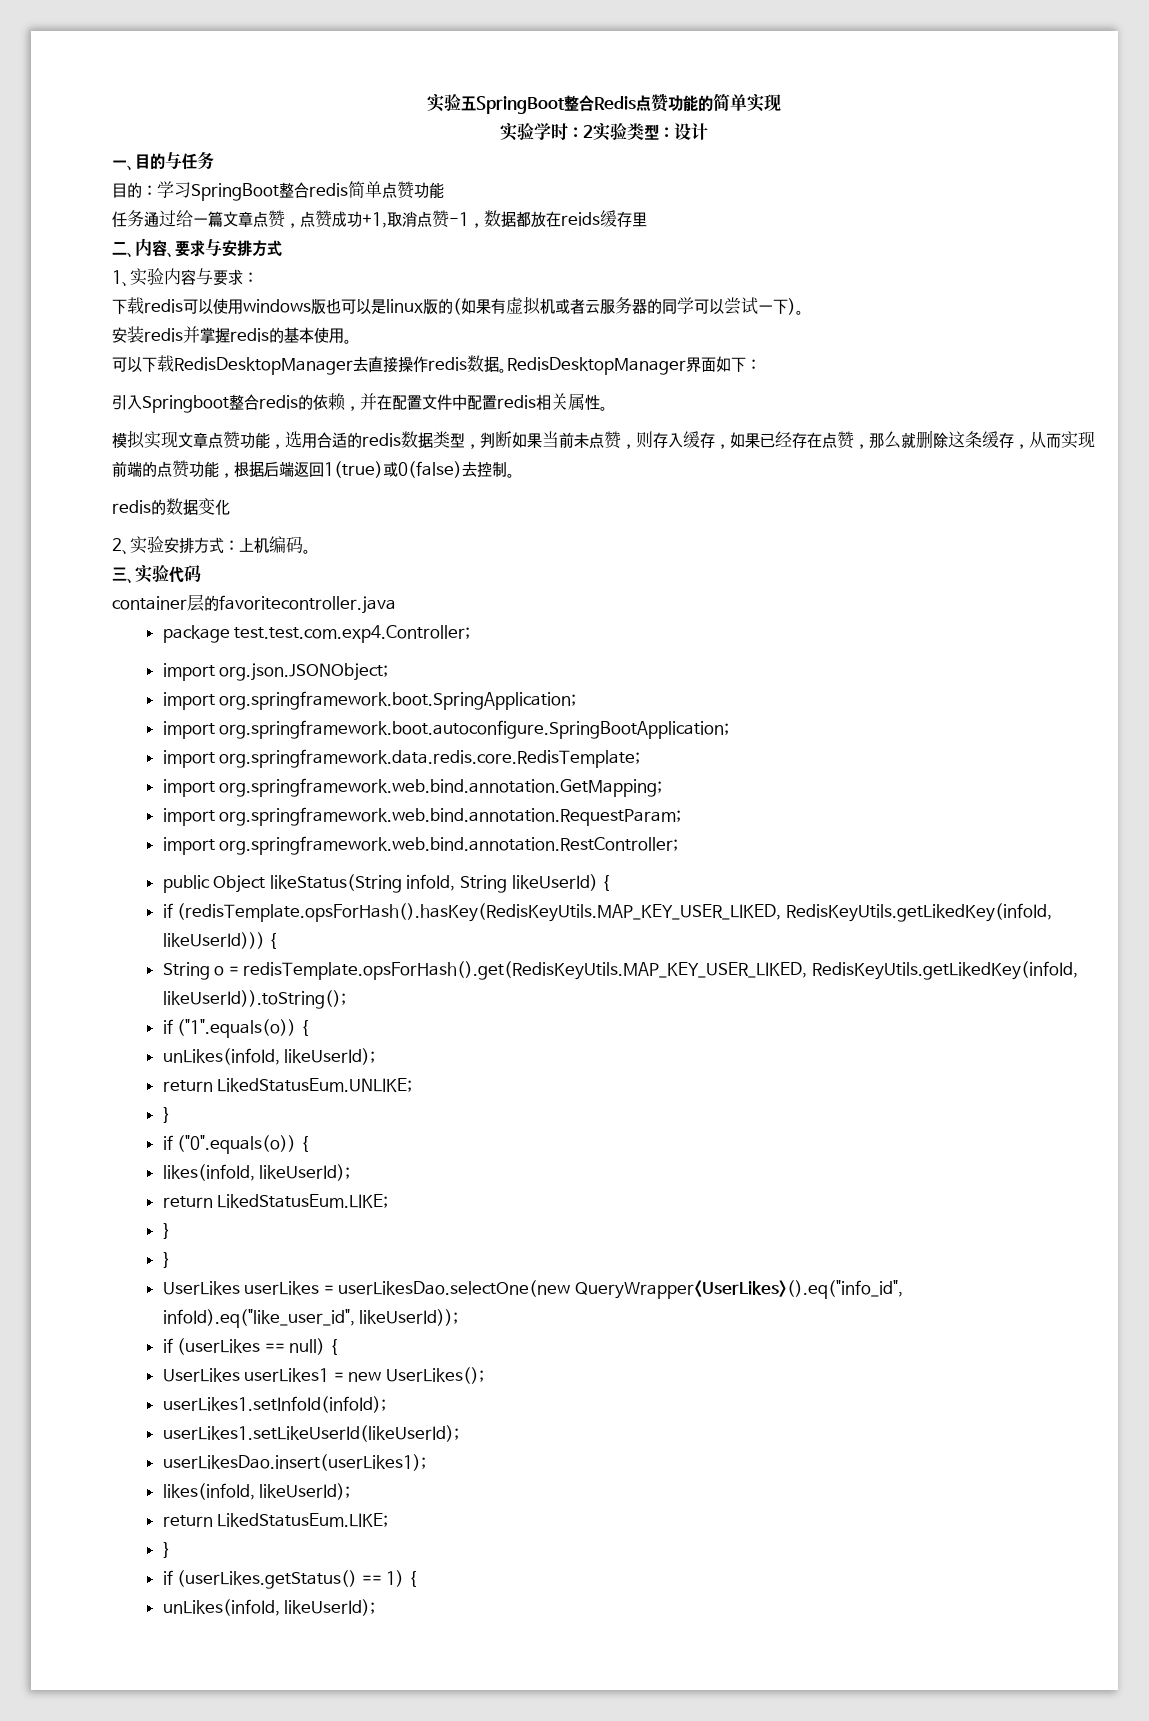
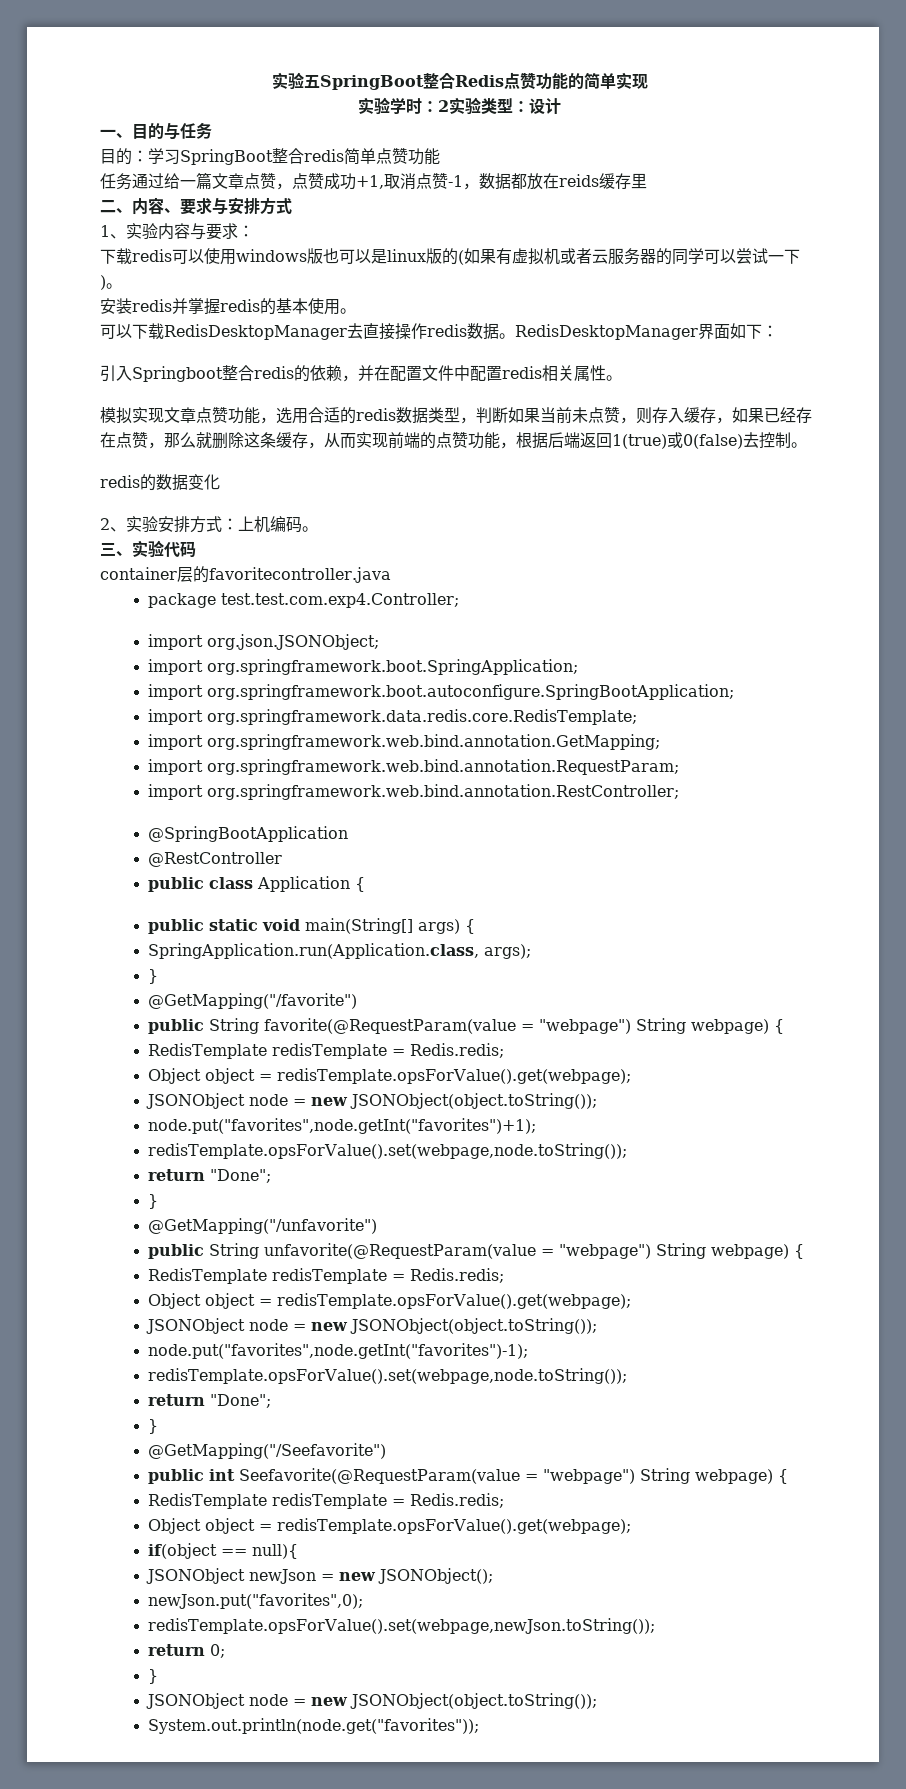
[162,874,611,893] [162,903,1052,922] [162,932,278,949] [162,961,1079,980] [162,990,346,1009] [162,1019,309,1038] [162,1048,376,1065] [162,1078,413,1092] [162,1107,171,1123] [162,1135,309,1154] [162,1164,351,1181] [162,1194,389,1208] [162,1223,171,1239] [162,1252,171,1268] [162,1280,904,1299] [162,1309,459,1328] [162,1338,339,1355] [162,1367,485,1384] [162,1396,386,1413] [162,1425,459,1442] [162,1454,426,1471] [162,1483,351,1500] [162,1513,389,1527] [162,1542,171,1558] [162,1570,418,1589] [162,1599,376,1616] // public Object likeStatus(String infoId, String likeUserId) { // if (redisTemplate.opsForHash().hasKey(RedisKeyUtils.MAP_KEY_USER_LIKED, RedisKeyUtils.getLikedKey(infoId, likeUserId))) { // String o = redisTemplate.opsForHash().get(RedisKeyUtils.MAP_KEY_USER_LIKED, RedisKeyUtils.getLikedKey(infoId, likeUserId)).toString(); // if ("1".equals(o)) { // unLikes(infoId, likeUserId); // return LikedStatusEum.UNLIKE; // } // if ("0".equals(o)) { // likes(infoId, likeUserId); // return LikedStatusEum.LIKE; // } // } // UserLikes userLikes = userLikesDao.selectOne(new QueryWrapper<UserLikes>().eq("info_id", infoId).eq("like_user_id", likeUserId)); // if (userLikes == null) { // UserLikes userLikes1 = new UserLikes(); // userLikes1.setInfoId(infoId); // userLikes1.setLikeUserId(likeUserId); // userLikesDao.insert(userLikes1); // likes(infoId, likeUserId); // return LikedStatusEum.LIKE; // } // if (userLikes.getStatus() == 1) { // unLikes(infoId, likeUserId); -> [148,826,349,842] [148,852,283,867] [148,876,366,892] [148,918,476,934] [148,943,532,959] [148,969,159,984] [148,993,358,1009] [148,1018,785,1034] [148,1043,505,1059] [148,1068,632,1084] [146,1093,598,1109] [148,1118,537,1134] [148,1143,628,1159] [148,1169,272,1183] [148,1194,159,1209] [148,1218,378,1234] [148,1243,805,1259] [148,1268,505,1284] [148,1293,632,1309] [146,1318,598,1334] [148,1343,529,1359] [148,1368,628,1384] [148,1394,272,1408] [148,1419,159,1434] [148,1443,387,1459] [148,1468,789,1484] [148,1493,505,1509] [148,1518,632,1534] [148,1543,299,1559] [146,1568,494,1584] [148,1593,364,1609] [148,1618,656,1634] [148,1644,226,1658] [148,1669,159,1684] [146,1693,598,1709] [148,1718,480,1734] // @SpringBootApplication // @RestController // public class Application { // public static void main(String[] args) { // SpringApplication.run(Application.class, args); // } // @GetMapping("/favorite") // public String favorite(@RequestParam(value = "webpage") String webpage) { // RedisTemplate redisTemplate = Redis.redis; // Object object = redisTemplate.opsForValue().get(webpage); // JSONObject node = new JSONObject(object.toString()); // node.put("favorites",node.getInt("favorites")+1); // redisTemplate.opsForValue().set(webpage,node.toString()); // return "Done"; // } // @GetMapping("/unfavorite") // public String unfavorite(@RequestParam(value = "webpage") String webpage) { // RedisTemplate redisTemplate = Redis.redis; // Object object = redisTemplate.opsForValue().get(webpage); // JSONObject node = new JSONObject(object.toString()); // node.put("favorites",node.getInt("favorites")-1); // redisTemplate.opsForValue().set(webpage,node.toString()); // return "Done"; // } // @GetMapping("/Seefavorite") // public int Seefavorite(@RequestParam(value = "webpage") String webpage) { // RedisTemplate redisTemplate = Redis.redis; // Object object = redisTemplate.opsForValue().get(webpage); // if(object == null){ // JSONObject newJson = new JSONObject(); // newJson.put("favorites",0); // redisTemplate.opsForValue().set(webpage,newJson.toString()); // return 0; // } // JSONObject node = new JSONObject(object.toString()); // System.out.println(node.get("favorites"));

